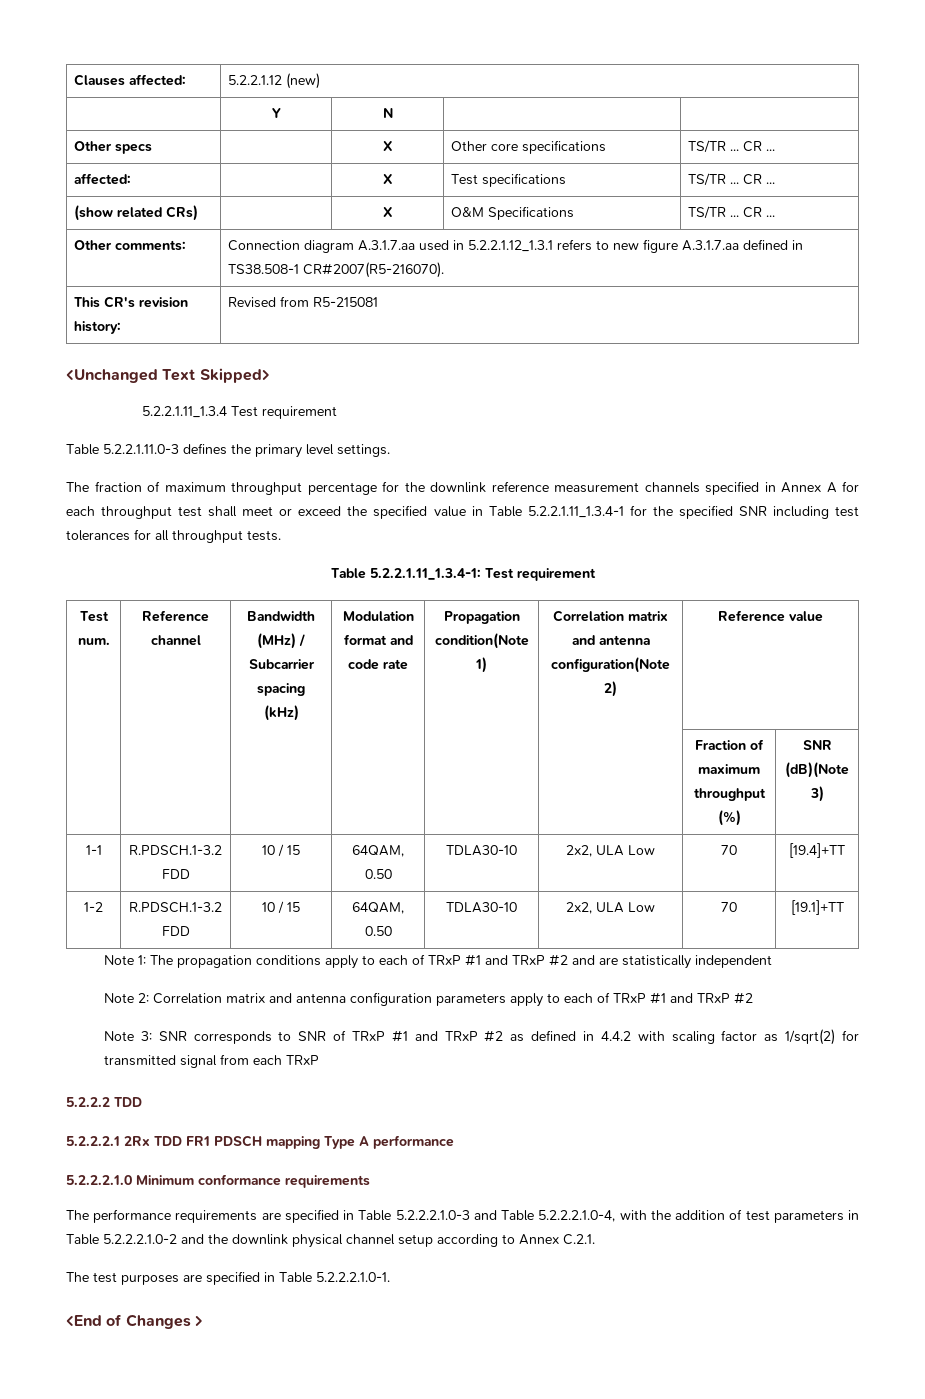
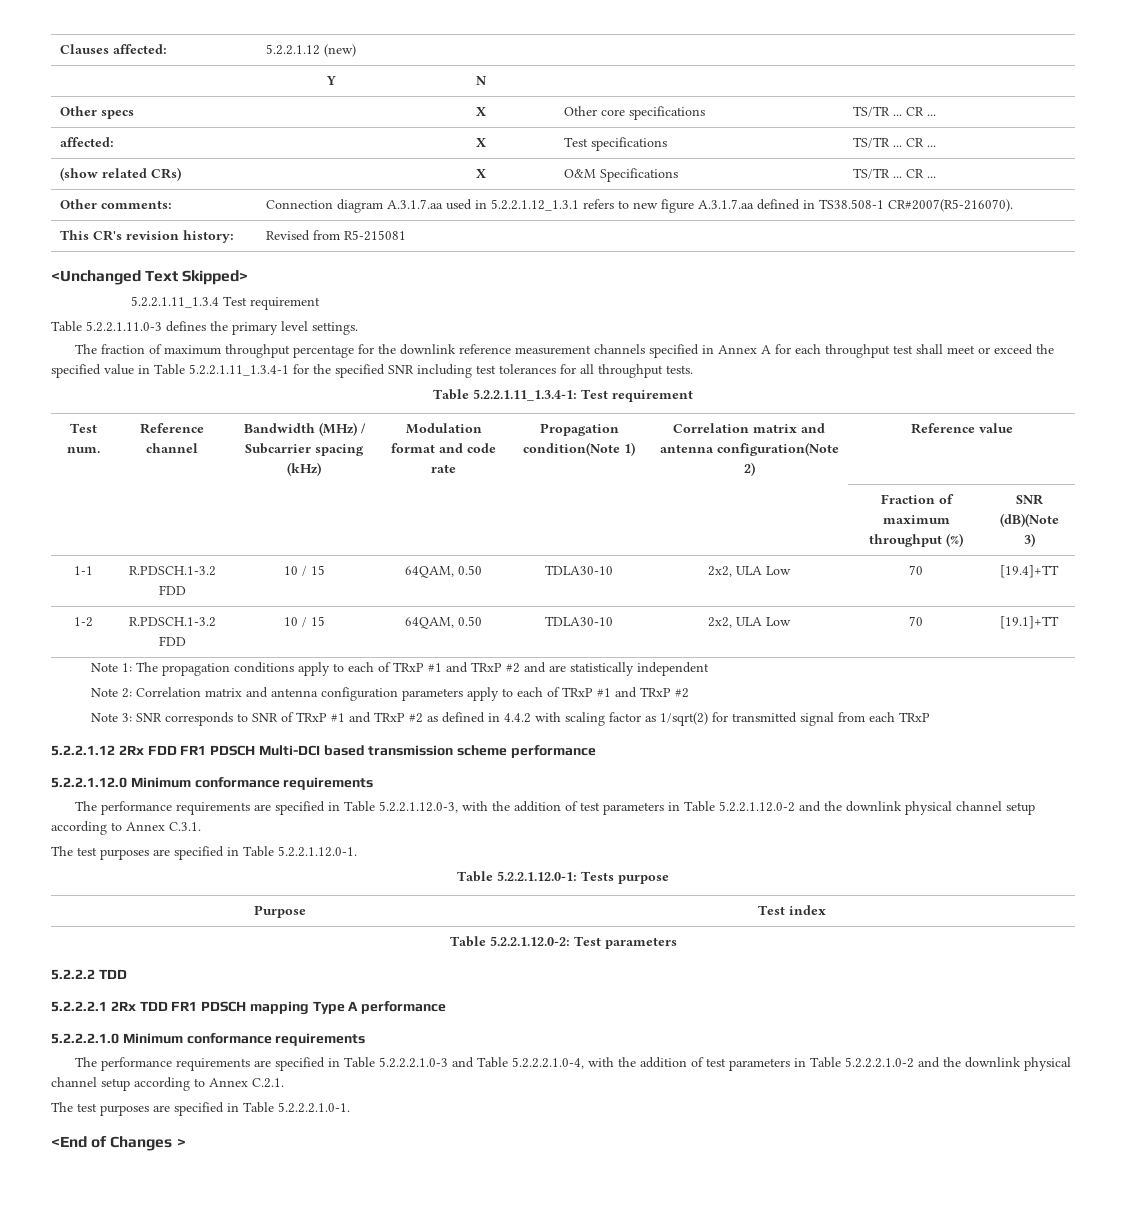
(319, 1060) none -> [51,745,597,758] [51,777,374,790] [74,801,1035,815] [51,821,201,835] [51,846,357,860] [457,871,669,884] [254,905,306,918] [757,905,826,915] [449,936,677,949] // 5.2.2.1.12 2Rx FDD FR1 PDSCH Multi-DCI based transmission scheme performance // 5.2.2.1.12.0 Minimum conformance requirements // The performance requirements are specified in Table 5.2.2.1.12.0-3, with the addition of test parameters in Table 5.2.2.1.12.0-2 and the downlink physical channel setup according to Annex C.3.1. // The test purposes are specified in Table 5.2.2.1.12.0-1. // Table 5.2.2.1.12.0-1: Tests purpose // Purpose | Test index // Table 5.2.2.1.12.0-2: Test parameters

